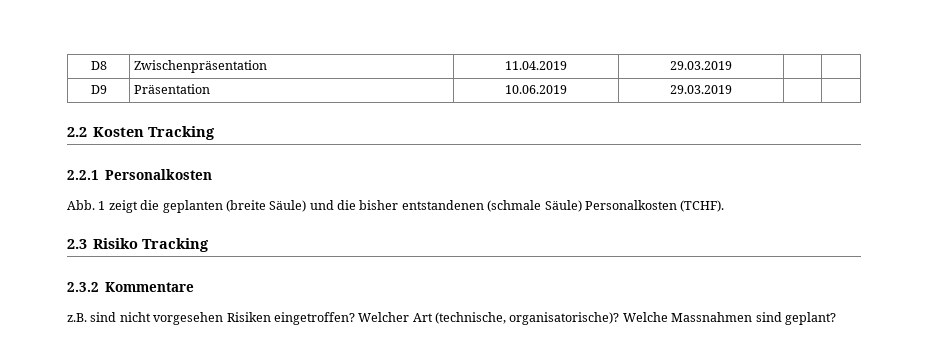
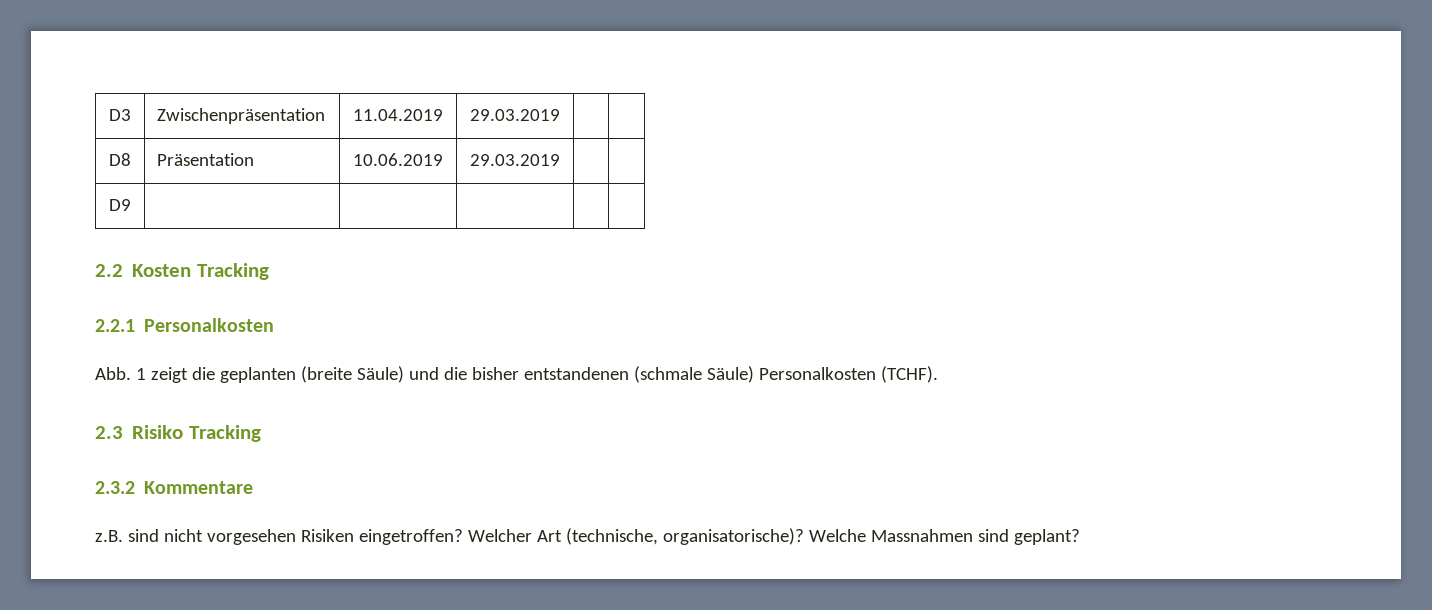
[90,61,107,70] D8 -> [109,109,131,121] D3
[90,85,107,94] D9 -> [109,153,131,166] D8
(732, 89) none -> [109,199,131,211] // D9 | | | | |

